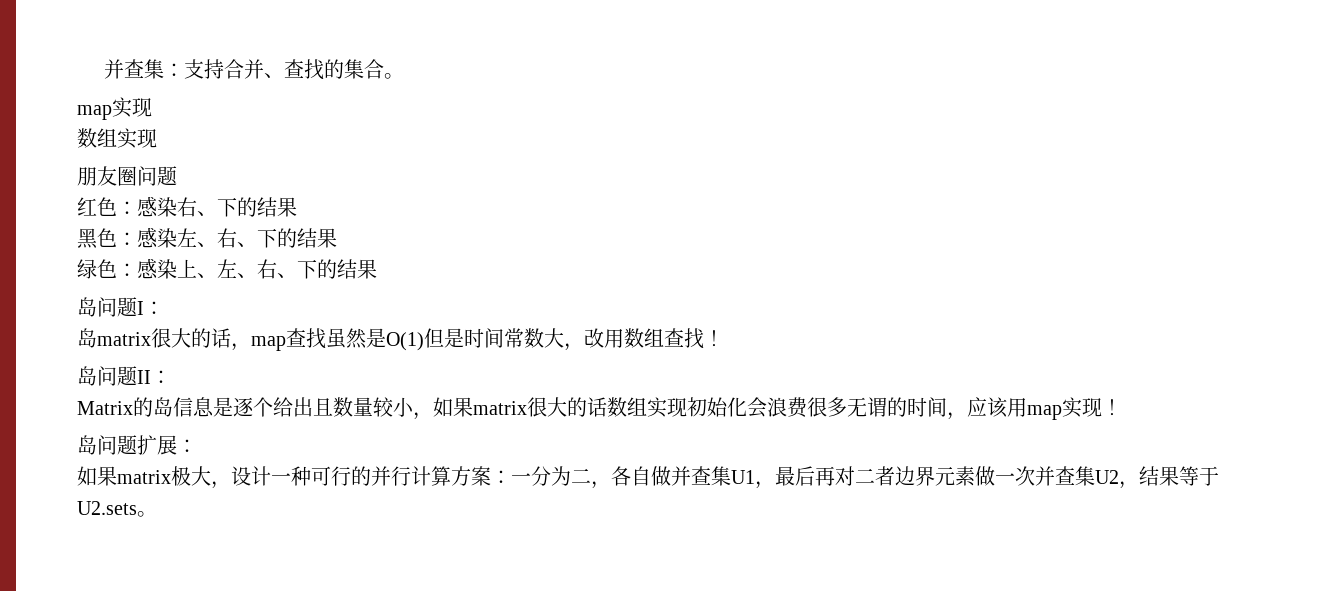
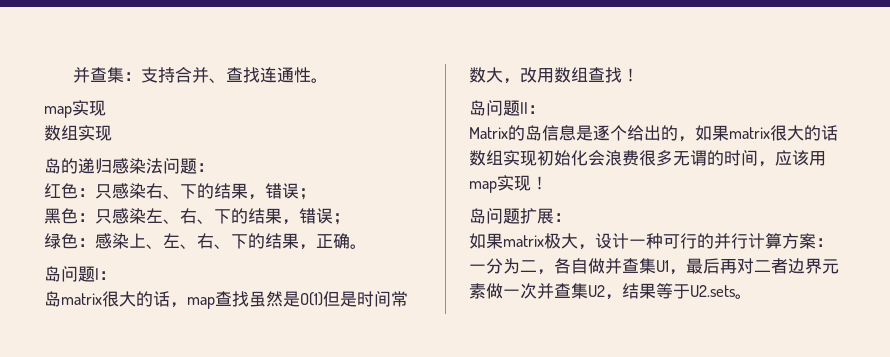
[324,59,385,79] 的集合 -> [259,67,311,83] 连通性
[77,166,177,186] 朋友圈问题 -> [44,158,214,174] 岛的递归感染法问题：
(137, 208) none -> [95,184,112,199] 只
(297, 207) none -> [248,183,316,200] ，错误；
(137, 239) none -> [95,209,112,224] 只
(337, 238) none -> [282,208,350,225] ，错误；
(377, 269) none -> [299,233,367,250] ，正确。
[313,397,414,417] 且数量较小 -> [661,125,678,141] 的

